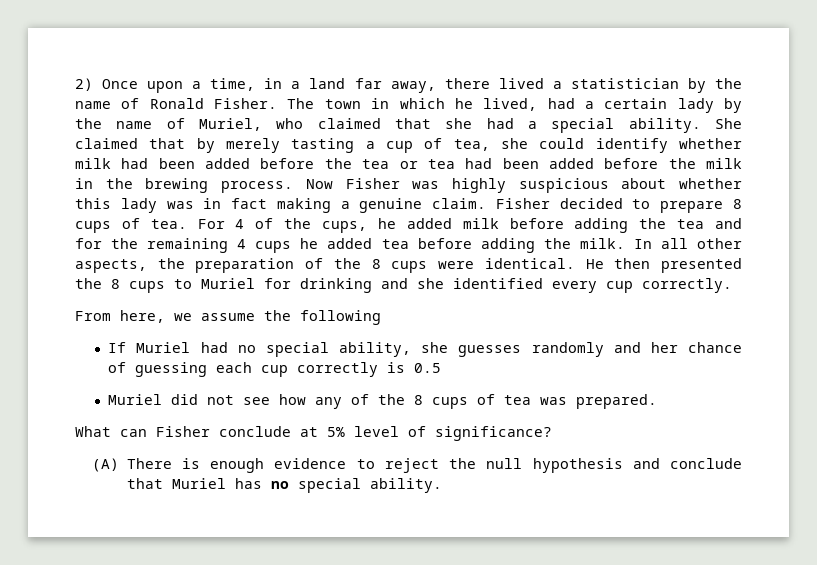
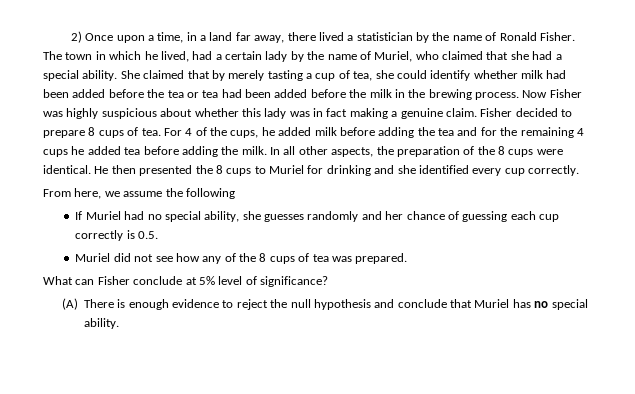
[414,363,442,373] 0.5 -> [138,231,159,239] 0.5.

